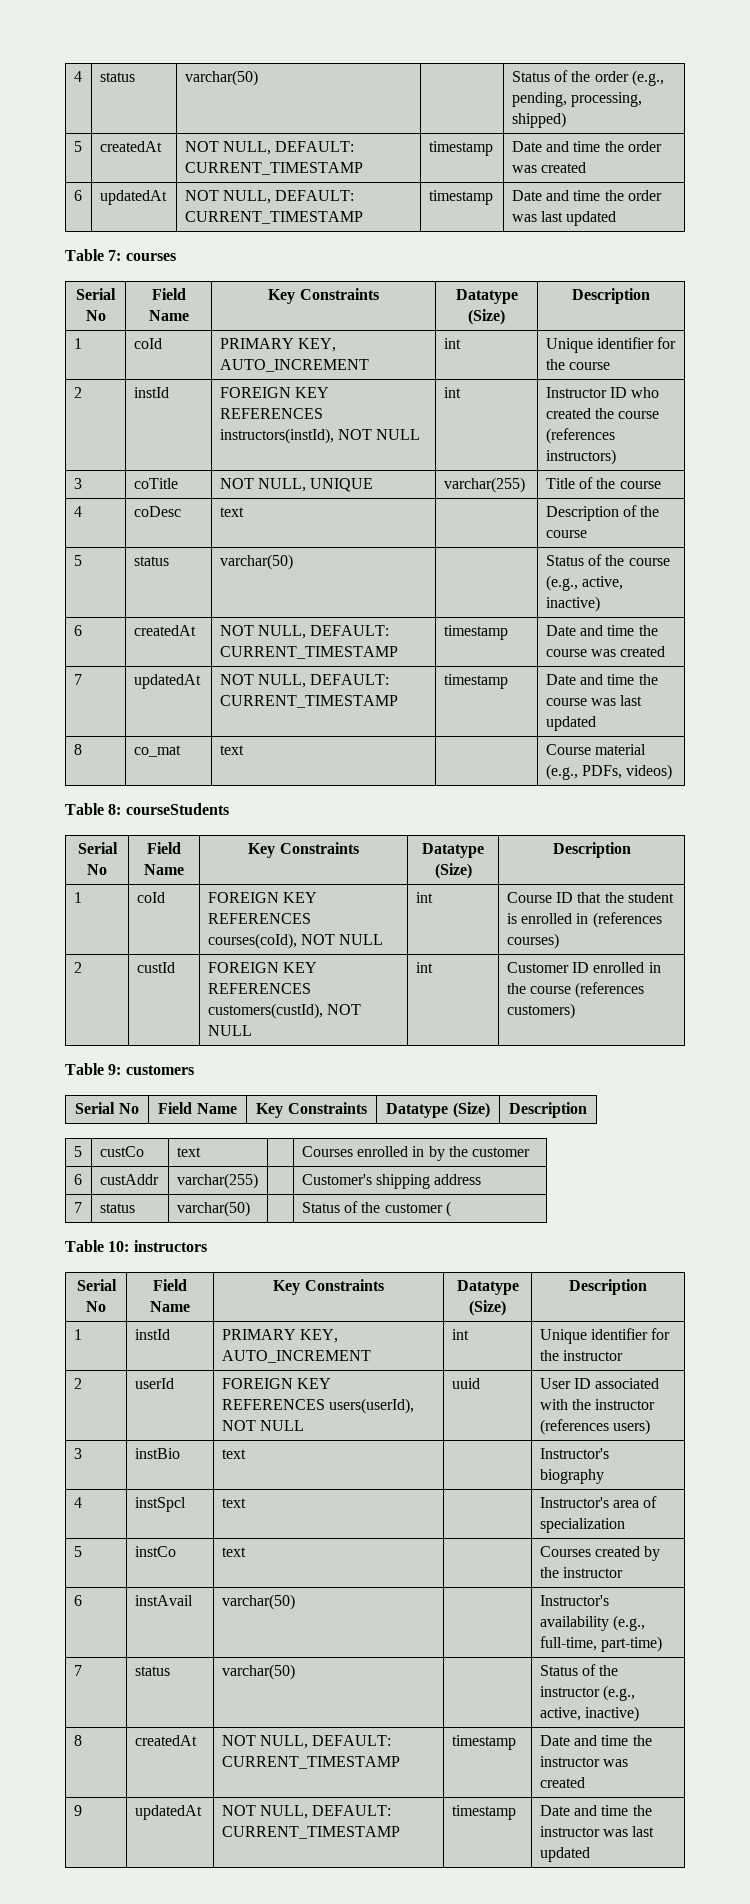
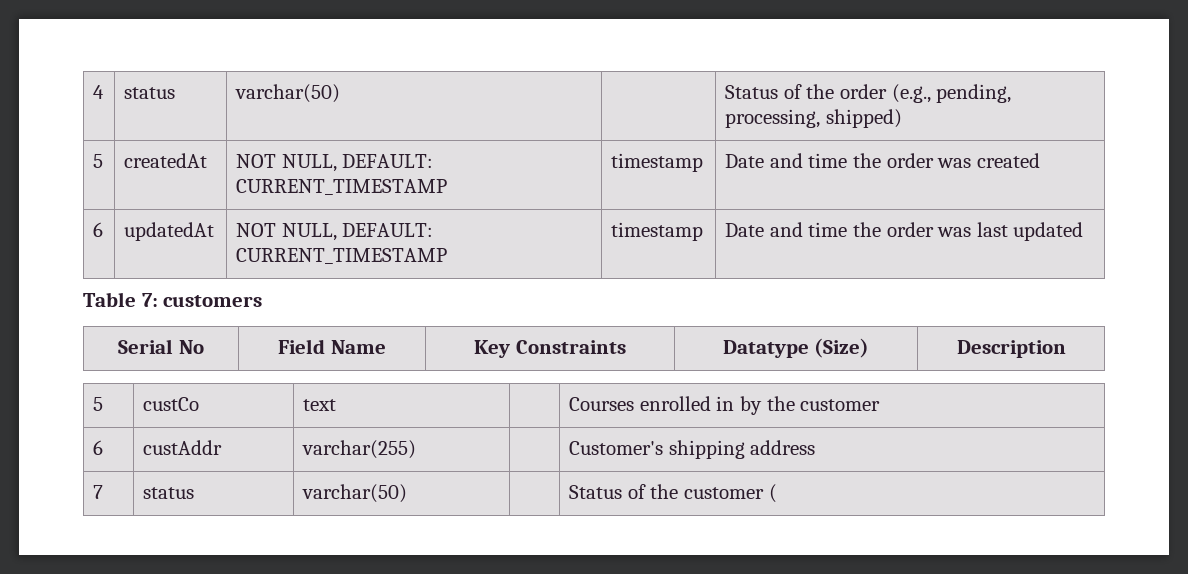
[125,253,176,261] [76,288,116,300] [85,310,106,321] [151,288,186,300] [148,310,189,321] [268,288,379,304] [455,289,518,304] [468,309,505,325] [572,288,650,304] [73,338,82,349] [133,338,162,349] [219,338,337,352] [219,359,369,372] [443,338,461,349] [545,337,677,353] [545,359,611,370] [73,387,82,398] [133,387,169,398] [219,387,330,398] [219,408,323,419] [219,428,421,444] [443,387,461,398] [545,387,660,398] [545,408,660,419] [545,428,615,444] [545,449,616,465] [73,478,82,489] [133,478,178,489] [219,478,374,492] [443,477,525,493] [545,477,661,489] [73,506,82,517] [133,506,181,517] [219,507,244,517] [545,505,660,521] [545,530,587,538] [73,555,82,566] [133,556,169,566] [219,554,293,570] [545,554,670,566] [545,575,624,591] [545,596,600,612] [73,625,82,636] [133,625,196,636] [219,625,390,639] [219,646,398,659] [443,625,508,640] [545,625,658,636] [545,646,666,657] [73,674,82,685] [133,674,201,689] [219,674,390,688] [219,695,398,708] [443,674,508,689] [545,674,658,685] [545,695,643,706] [545,716,596,731] [73,744,82,755] [133,745,181,757] [219,745,244,755] [545,744,647,755] [545,764,673,780] [65,803,229,815] [77,842,118,854] [87,864,107,875] [147,842,181,854] [144,864,184,875] [248,842,359,858] [422,843,484,858] [434,863,472,879] [552,842,631,858] [73,892,82,903] [136,892,165,903] [207,892,318,903] [207,913,311,924] [207,933,384,949] [415,892,433,903] [506,892,675,903] [506,912,662,928] [506,933,559,949] [73,962,82,973] [136,962,175,973] [207,962,318,973] [207,983,311,994] [207,1003,362,1019] [207,1025,252,1036] [415,962,433,973] [506,962,661,973] [506,982,645,998] [506,1003,575,1019] [65,1063,122,1075] courses // Serial No | Field Name | Key Constraints | Datatype (Size) | Description // 1 | coId | PRIMARY KEY, AUTO_INCREMENT | int | Unique identifier for the course // 2 | instId | FOREIGN KEY REFERENCES instructors(instId), NOT NULL | int | Instructor ID who created the course (references instructors) // 3 | coTitle | NOT NULL, UNIQUE | varchar(255) | Title of the course // 4 | coDesc | text | | Description of the course // 5 | status | varchar(50) | | Status of the course (e.g., active, inactive) // 6 | createdAt | NOT NULL, DEFAULT: CURRENT_TIMESTAMP | timestamp | Date and time the course was created // 7 | updatedAt | NOT NULL, DEFAULT: CURRENT_TIMESTAMP | timestamp | Date and time the course was last updated // 8 | co_mat | text | | Course material (e.g., PDFs, videos) // Table 8: courseStudents // Serial No | Field Name | Key Constraints | Datatype (Size) | Description // 1 | coId | FOREIGN KEY REFERENCES courses(coId), NOT NULL | int | Course ID that the student is enrolled in (references courses) // 2 | custId | FOREIGN KEY REFERENCES customers(custId), NOT NULL | int | Customer ID enrolled in the course (references customers) // Table 9: -> (158, 300) none
[65,1240,207,1252] [76,1279,117,1291] [86,1301,106,1312] [153,1279,187,1291] [150,1301,190,1312] [273,1279,384,1295] [456,1280,519,1295] [469,1300,506,1316] [569,1279,647,1295] [73,1329,82,1340] [134,1329,170,1340] [221,1329,339,1343] [221,1350,371,1363] [451,1329,469,1340] [539,1328,671,1344] [539,1350,624,1361] [73,1378,82,1389] [134,1378,174,1389] [221,1378,332,1389] [221,1398,415,1414] [221,1420,305,1431] [451,1378,480,1389] [539,1378,660,1389] [539,1399,656,1410] [539,1419,651,1435] [73,1448,82,1459] [134,1448,180,1459] [221,1449,246,1459] [539,1448,609,1459] [539,1469,604,1484] [73,1497,82,1508] [134,1497,186,1512] [221,1498,246,1508] [539,1496,658,1508] [539,1518,625,1533] [73,1546,82,1557] [134,1546,176,1557] [221,1547,246,1557] [539,1546,661,1561] [539,1567,624,1578] [73,1595,82,1606] [134,1595,193,1606] [221,1594,295,1610] [539,1595,609,1606] [539,1615,646,1631] [539,1636,663,1652] [73,1665,82,1676] [134,1666,170,1676] [221,1664,295,1680] [539,1664,619,1676] [539,1685,636,1701] [539,1706,640,1722] [73,1735,82,1746] [134,1735,197,1746] [221,1735,392,1749] [221,1756,400,1769] [451,1735,516,1750] [539,1735,652,1746] [539,1756,629,1767] [539,1777,585,1788] [73,1805,82,1816] [134,1805,202,1820] [221,1805,392,1819] [221,1826,400,1839] [451,1805,516,1820] [539,1805,652,1816] [539,1826,655,1837] [539,1847,590,1862] // Table 10: instructors // Serial No | Field Name | Key Constraints | Datatype (Size) | Description // 1 | instId | PRIMARY KEY, AUTO_INCREMENT | int | Unique identifier for the instructor // 2 | userId | FOREIGN KEY REFERENCES users(userId), NOT NULL | uuid | User ID associated with the instructor (references users) // 3 | instBio | text | | Instructor's biography // 4 | instSpcl | text | | Instructor's area of specialization // 5 | instCo | text | | Courses created by the instructor // 6 | instAvail | varchar(50) | | Instructor's availability (e.g., full-time, part-time) // 7 | status | varchar(50) | | Status of the instructor (e.g., active, inactive) // 8 | createdAt | NOT NULL, DEFAULT: CURRENT_TIMESTAMP | timestamp | Date and time the instructor was created // 9 | updatedAt | NOT NULL, DEFAULT: CURRENT_TIMESTAMP | timestamp | Date and time the instructor was last updated -> (777, 493) none

